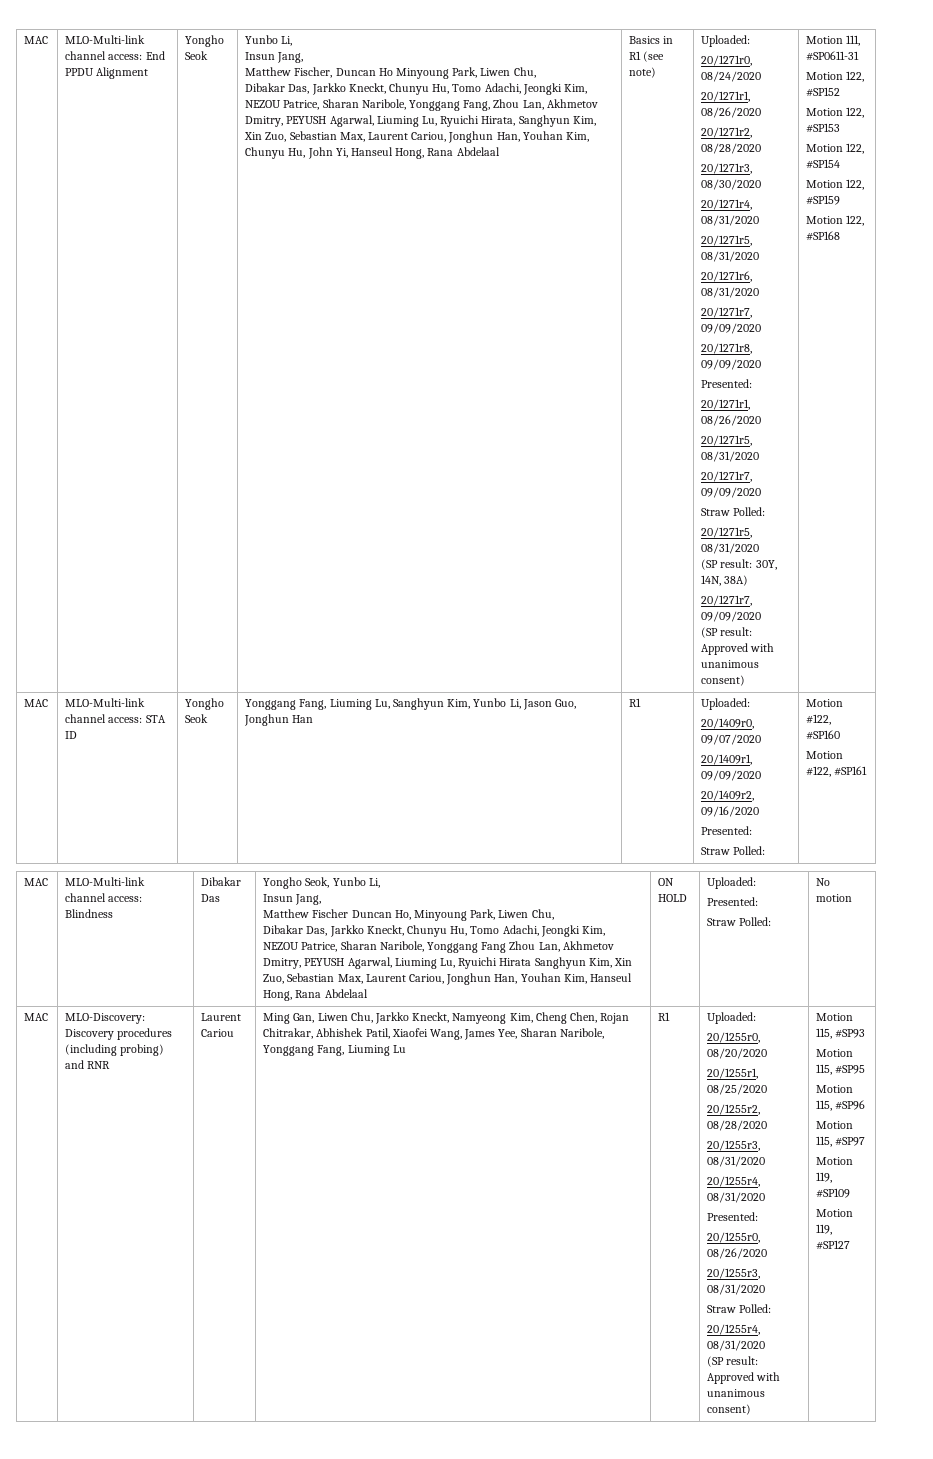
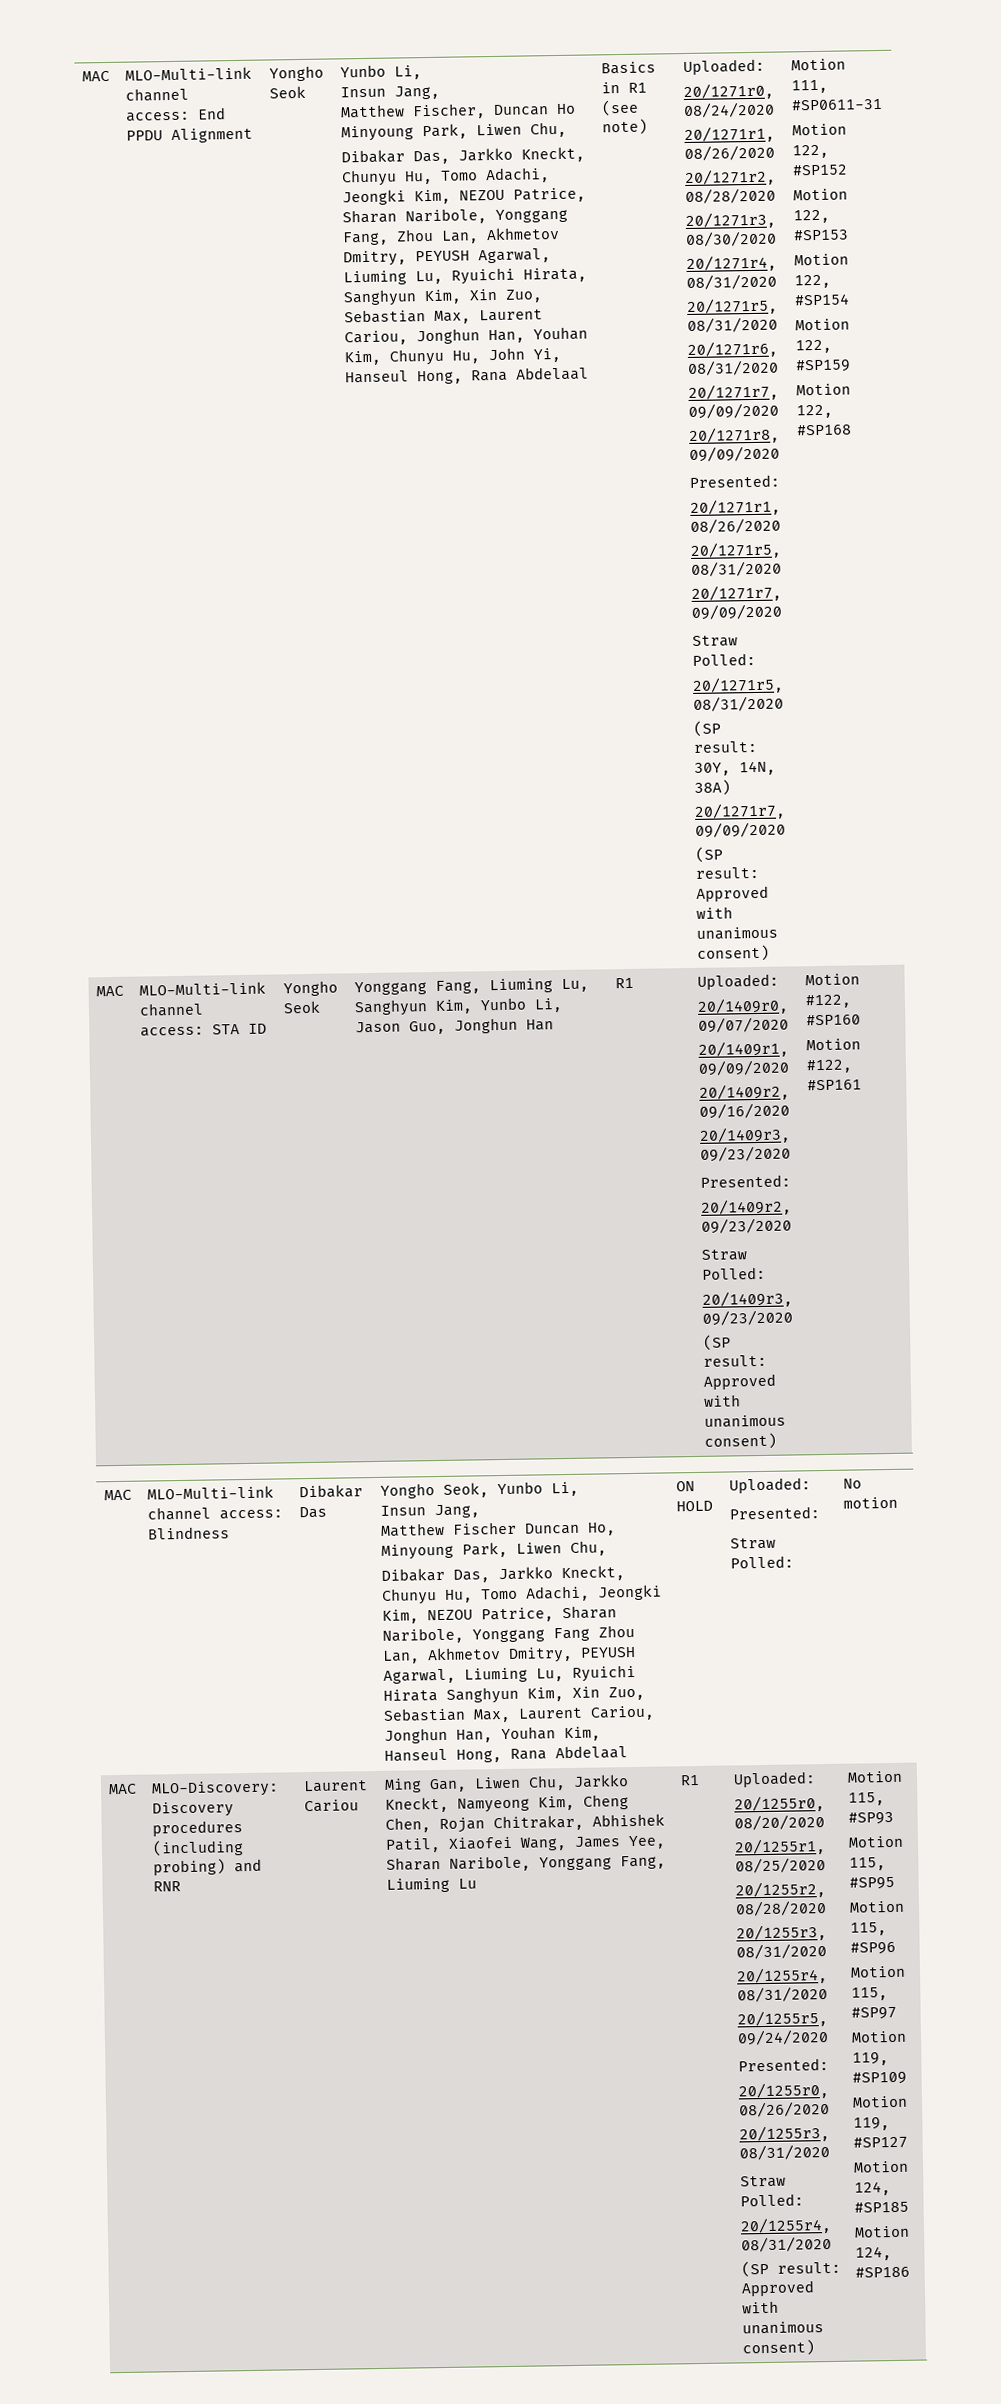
[701,826,753,835] [701,846,766,855] // Presented: // Straw Polled: -> [698,1126,791,1144] [699,1145,791,1162] [699,1174,791,1188] [699,1198,792,1216] [700,1217,792,1234] [700,1249,747,1261] [701,1266,766,1280] [701,1290,793,1308] [701,1309,793,1326] [702,1334,731,1351] [702,1354,767,1367] [702,1373,776,1390] [703,1394,741,1407] [703,1414,786,1428] [703,1432,777,1450] // 20/1409r3, 09/23/2020 // Presented: // 20/1409r2, 09/23/2020 // Straw Polled: // 20/1409r3, 09/23/2020 // (SP result: Approved with unanimous consent)
(766, 1197) none -> [736,2010,828,2028] [736,2029,829,2046] // 20/1255r5, 09/24/2020
(851, 1245) none -> [852,2160,909,2173] [853,2181,891,2196] [853,2201,909,2213] [853,2225,910,2238] [854,2246,892,2261] [854,2266,910,2278] // Motion 124, #SP185 // Motion 124, #SP186

